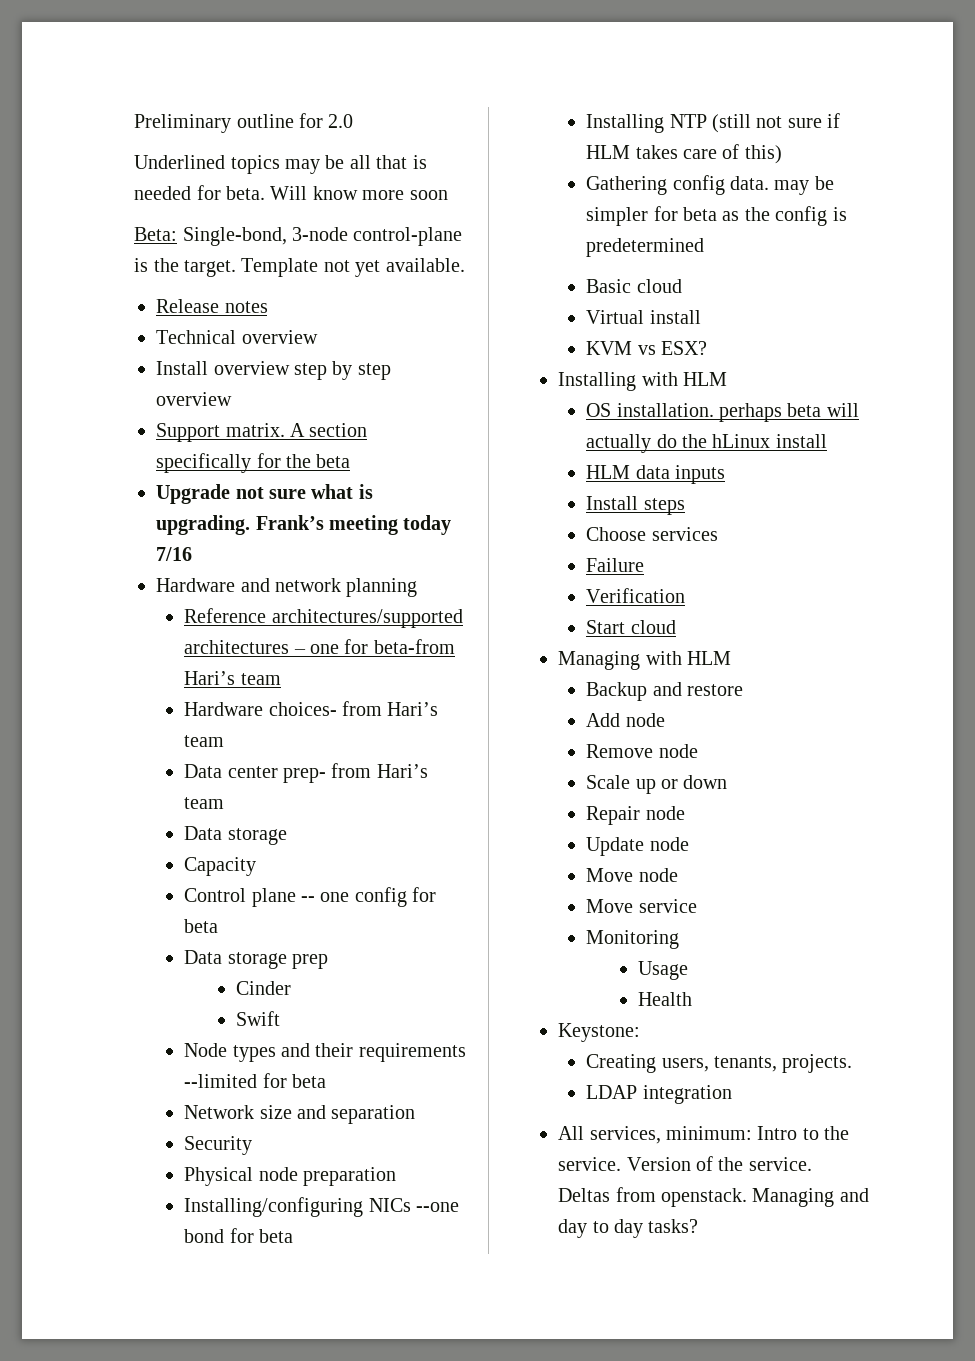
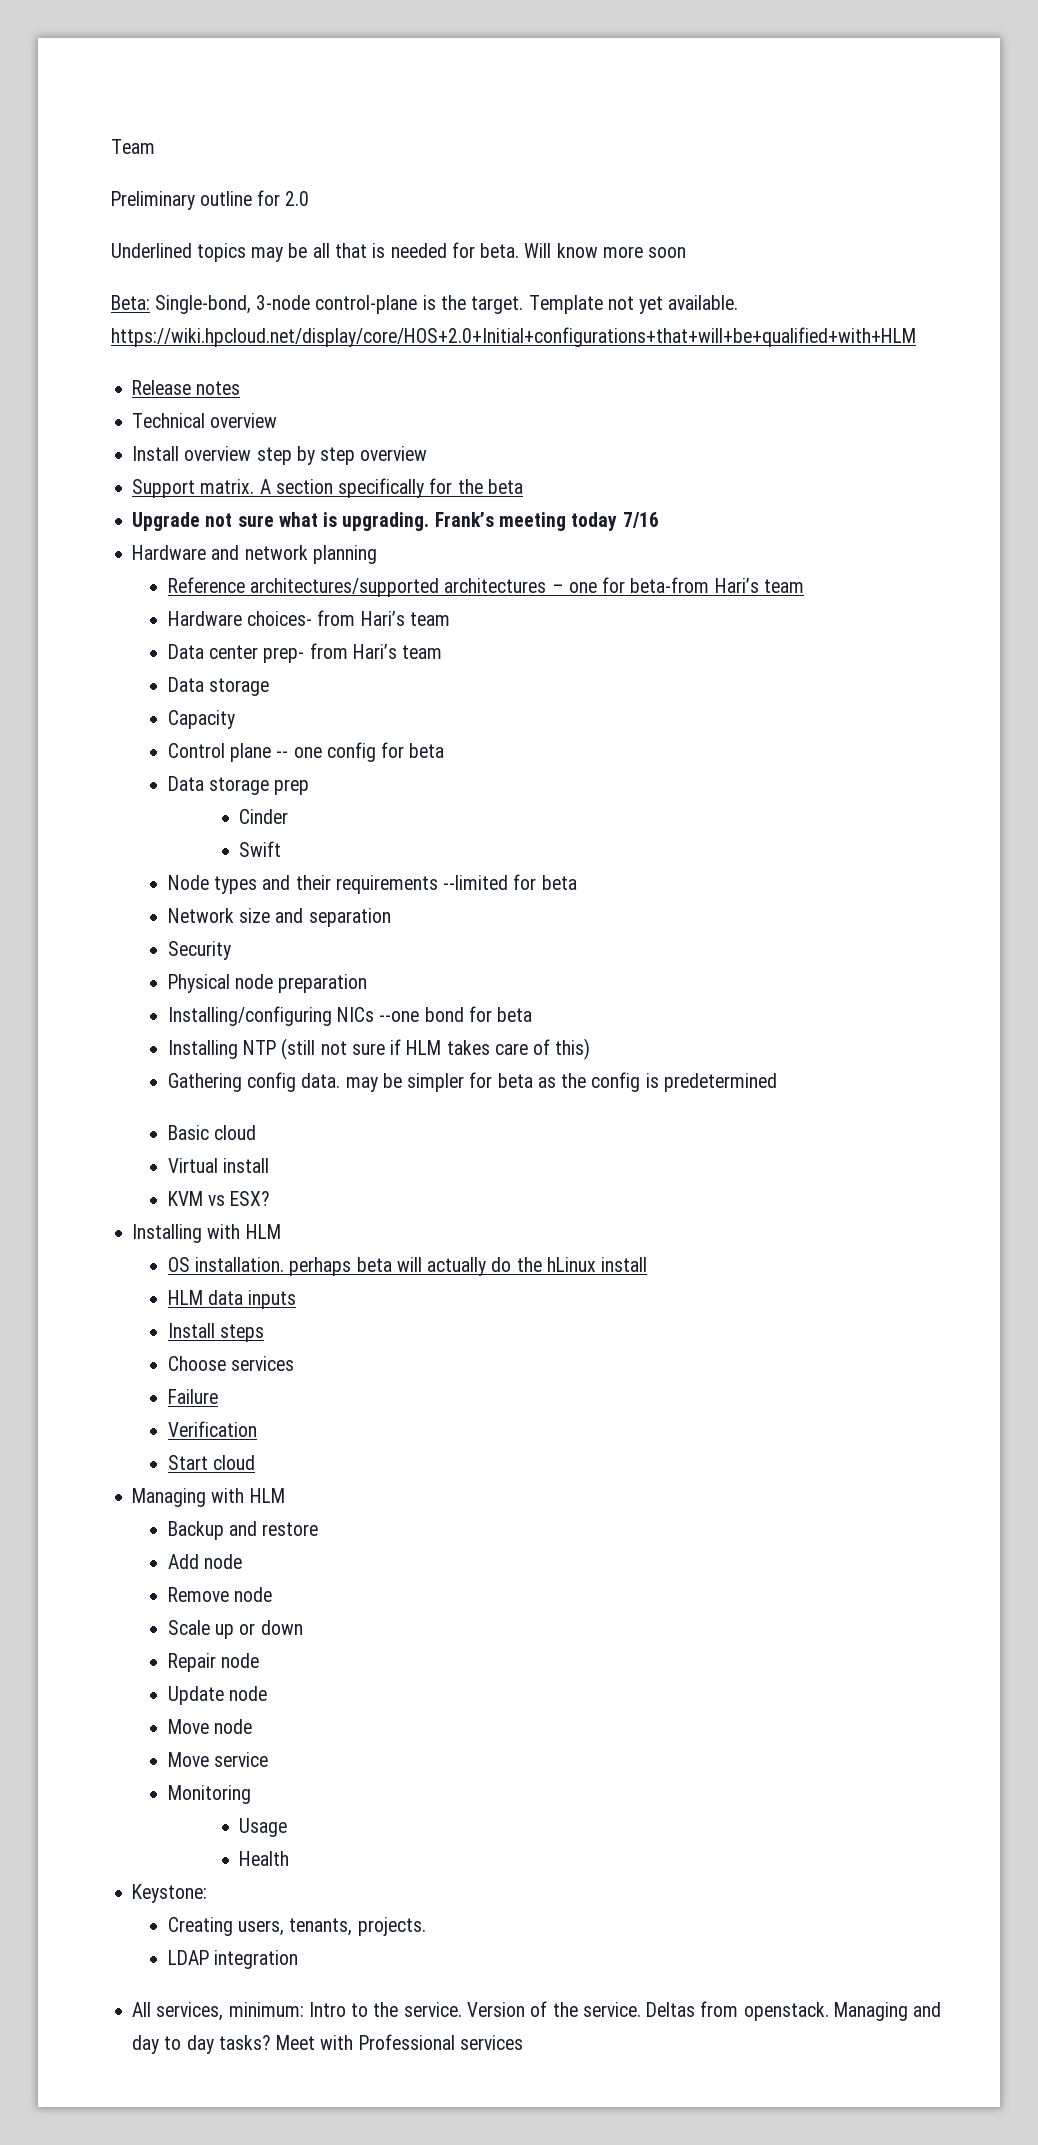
(134, 123) none -> [110,139,155,154] Team //
(465, 265) none -> [110,327,916,347] https://wiki.hpcloud.net/display/core/HOS+2.0+Initial+configurations+that+will+be+qualified+with+HLM
(699, 1226) none -> [276,2034,523,2050] Meet with Professional services

